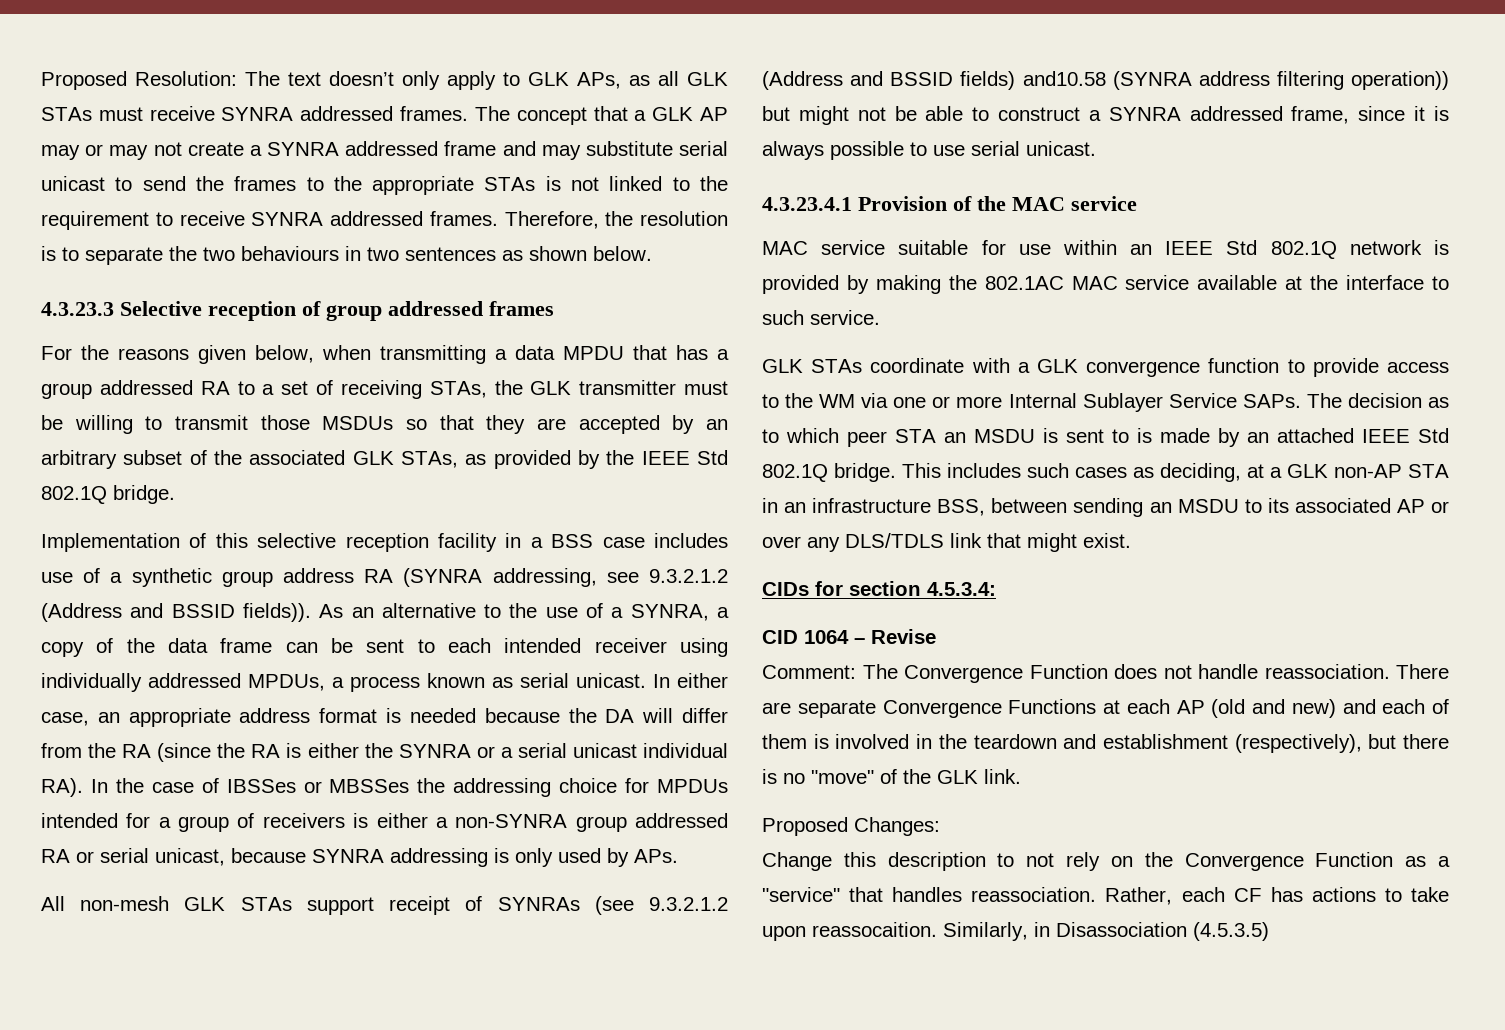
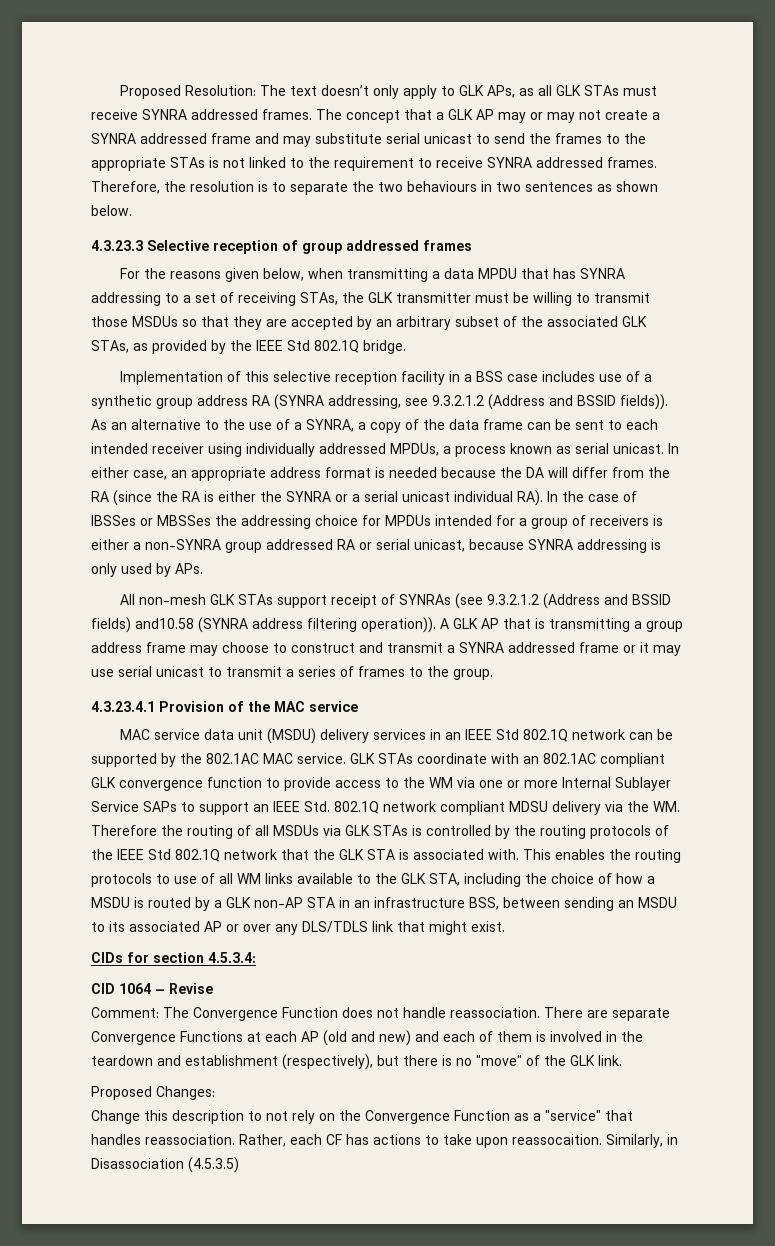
[717,349,729,360] [41,380,230,399] a group addressed RA -> [580,268,626,279] [91,292,161,306] SYNRA addressing
[1351,71,1449,90] [762,106,1449,125] [762,141,1096,160] operation)) but might not be able to construct a SYNRA addressed frame, since it is always possible to use serial unicast. -> [361,617,683,633] [91,642,681,656] [91,666,493,680] operation)). A GLK AP that is transmitting a group address frame may choose to construct and transmit a SYNRA addressed frame or it may use serial unicast to transmit a series of frames to the group.
[898,240,1117,255] suitable for use within -> [204,728,442,744] data unit (MSDU) delivery services in
[1434,240,1449,255] [762,275,1449,294] [762,310,804,325] is provided by making the 802.1AC MAC service available at the interface to such -> [629,729,674,740] [91,753,293,767] can be supported by the 802.1AC MAC
(880, 317) // -> (346, 758) none
[1017,362,1030,373] a -> [523,753,665,767] an 802.1AC compliant
[1242,393,1449,408] [762,428,1449,447] [762,463,1264,482] SAPs. The decision as to which peer STA an MSDU is sent to is made by an attached IEEE Std 802.1Q bridge. This includes such cases as deciding, at -> [143,801,680,815] [91,825,669,839] [91,849,681,863] [91,873,655,887] [91,897,210,911] SAPs to support an IEEE Std. 802.1Q network compliant MDSU delivery via the WM. Therefore the routing of all MSDUs via GLK STAs is controlled by the routing protocols of the IEEE Std 802.1Q network that the GLK STA is associated with. This enables the routing protocols to use of all WM links available to the GLK STA, including the choice of how a MSDU is routed by

